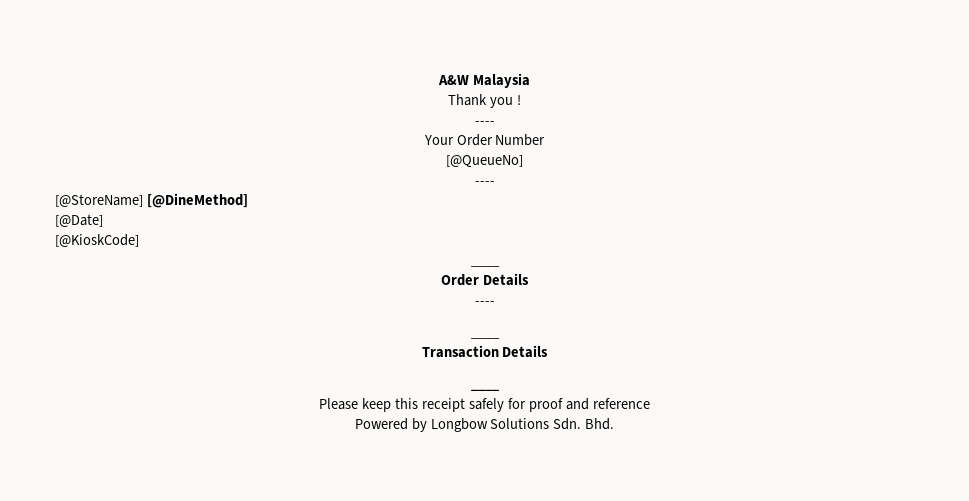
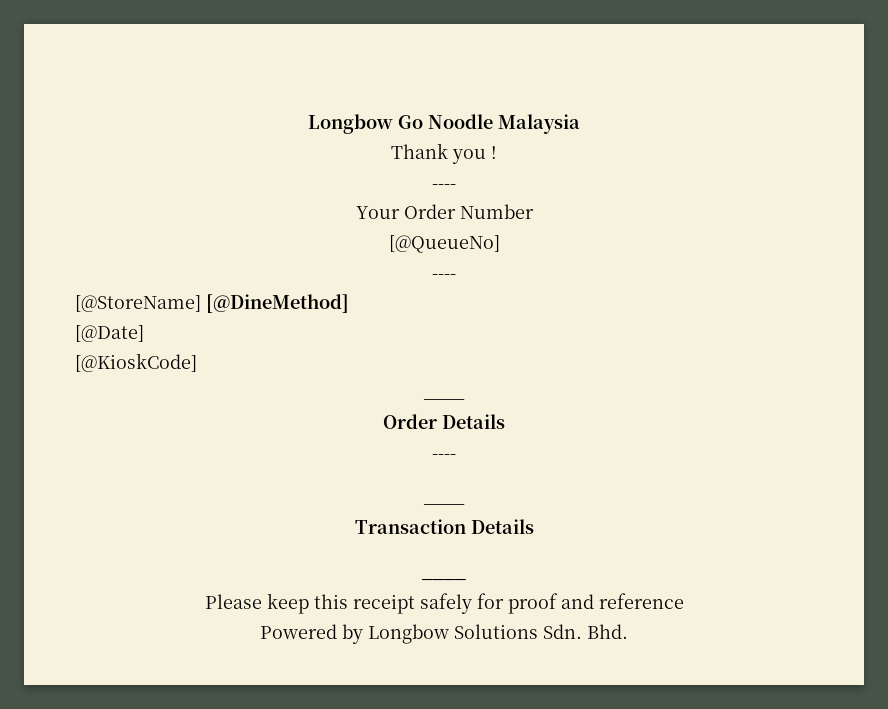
[438,75,470,85] A&W -> [308,114,493,134] Longbow Go Noodle

